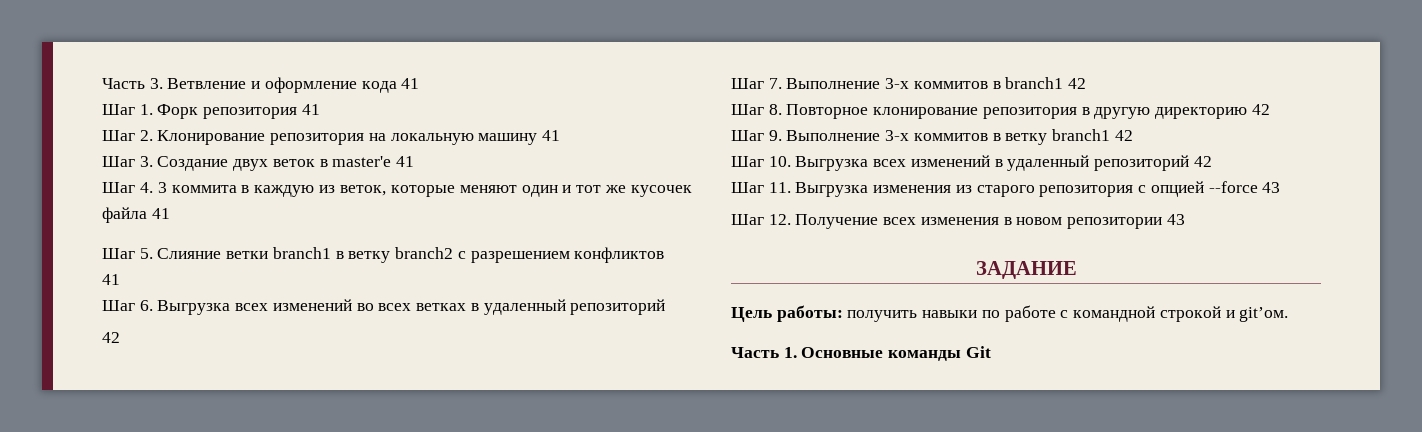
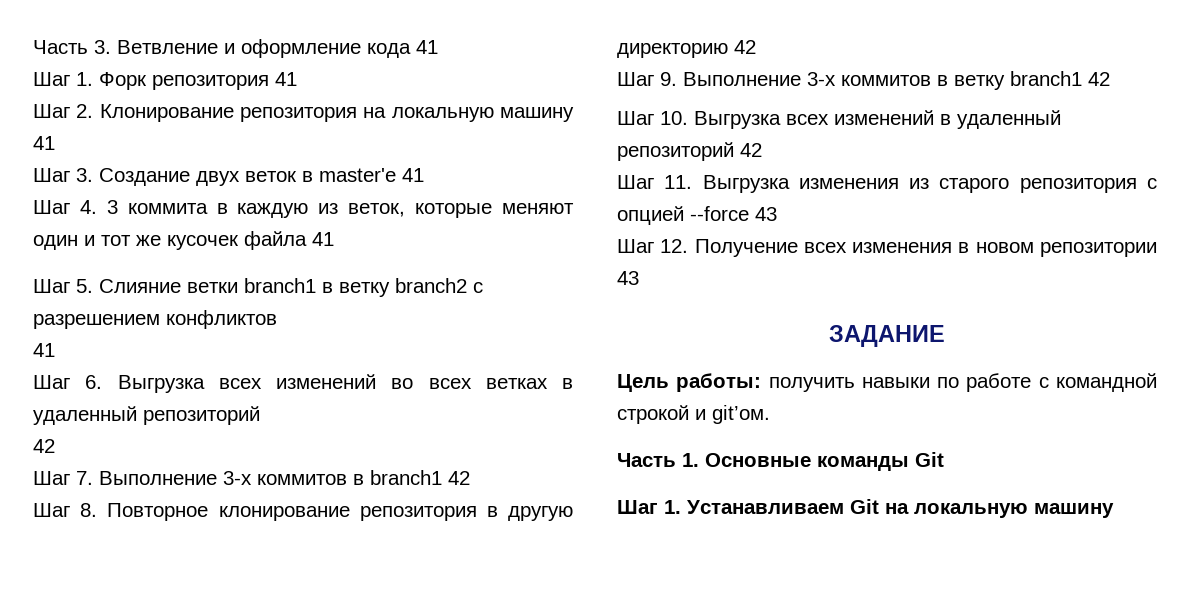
(991, 352) none -> [617,499,1114,518] // Шаг 1. Устанавливаем Git на локальную машину

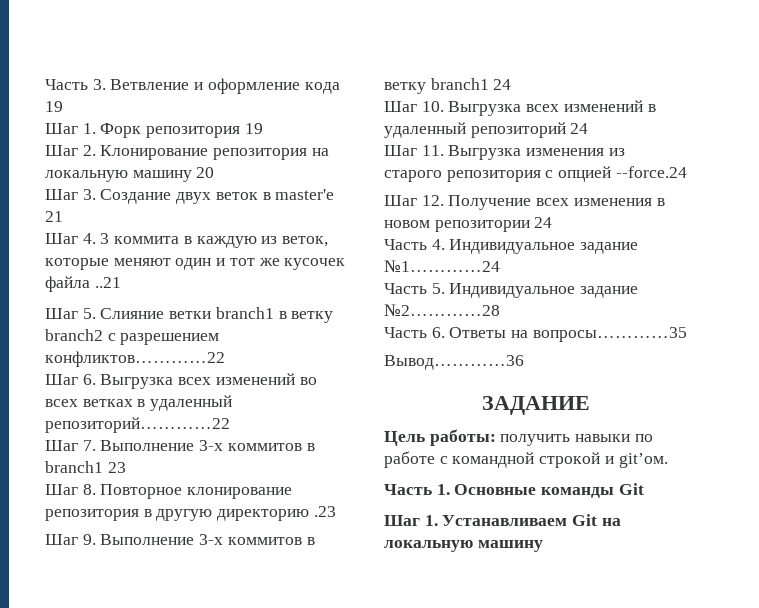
[416,40,438,54] 41 -> [45,101,63,112] 19
[275,72,297,86] 41 -> [244,123,263,134] 19
[33,136,55,150] 41 -> [196,167,215,178] 20
[402,168,424,182] 41 -> [45,211,63,222] 21
[312,232,334,246] 41 -> [94,277,121,288] ..21
[166,310,277,329] [33,343,55,357] конфликтов // 41 -> [45,351,225,367] конфликтов…………22
[143,406,260,425] [33,439,55,453] репозиторий // 42 -> [45,417,230,433] репозиторий…………22
[448,471,470,485] 42 -> [107,462,126,473] 23
[734,40,756,54] 42 -> [313,506,336,517] .23
[1088,72,1110,86] 42 -> [493,79,512,90] 24
[740,143,762,157] 42 -> [570,123,589,134] 24
[690,206,777,221] --force 43 -> [615,166,687,178] --force.24
[617,271,639,285] 43 -> [534,217,553,228] [384,239,639,254] [384,260,500,272] [384,283,639,298] [384,304,500,316] [384,327,687,342] [384,355,524,370] 24 // Часть 4. Индивидуальное задание №1…………24 // Часть 5. Индивидуальное задание №2…………28 // Часть 6. Ответы на вопросы…………35 // Вывод…………36

